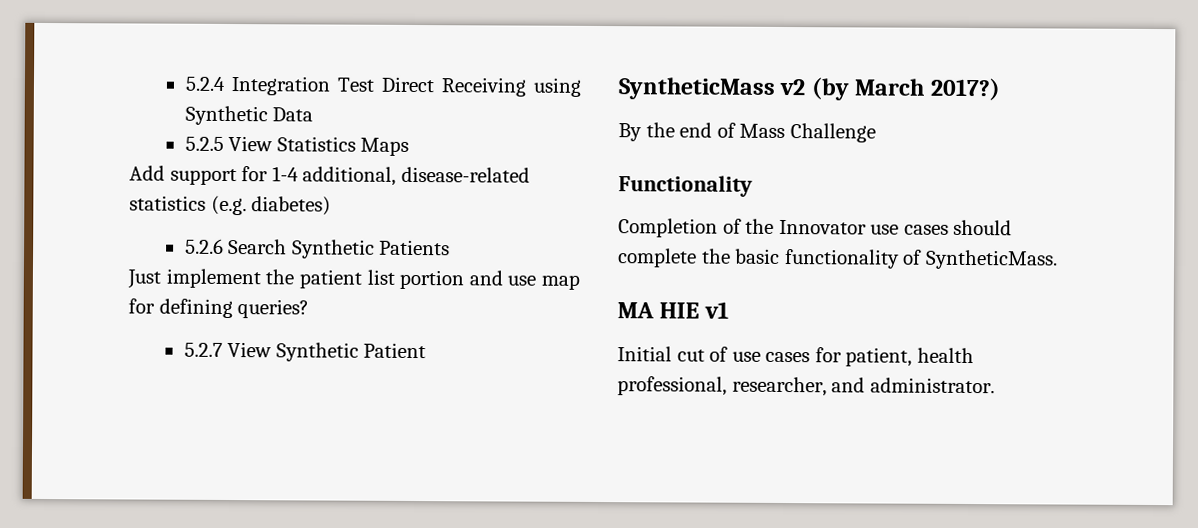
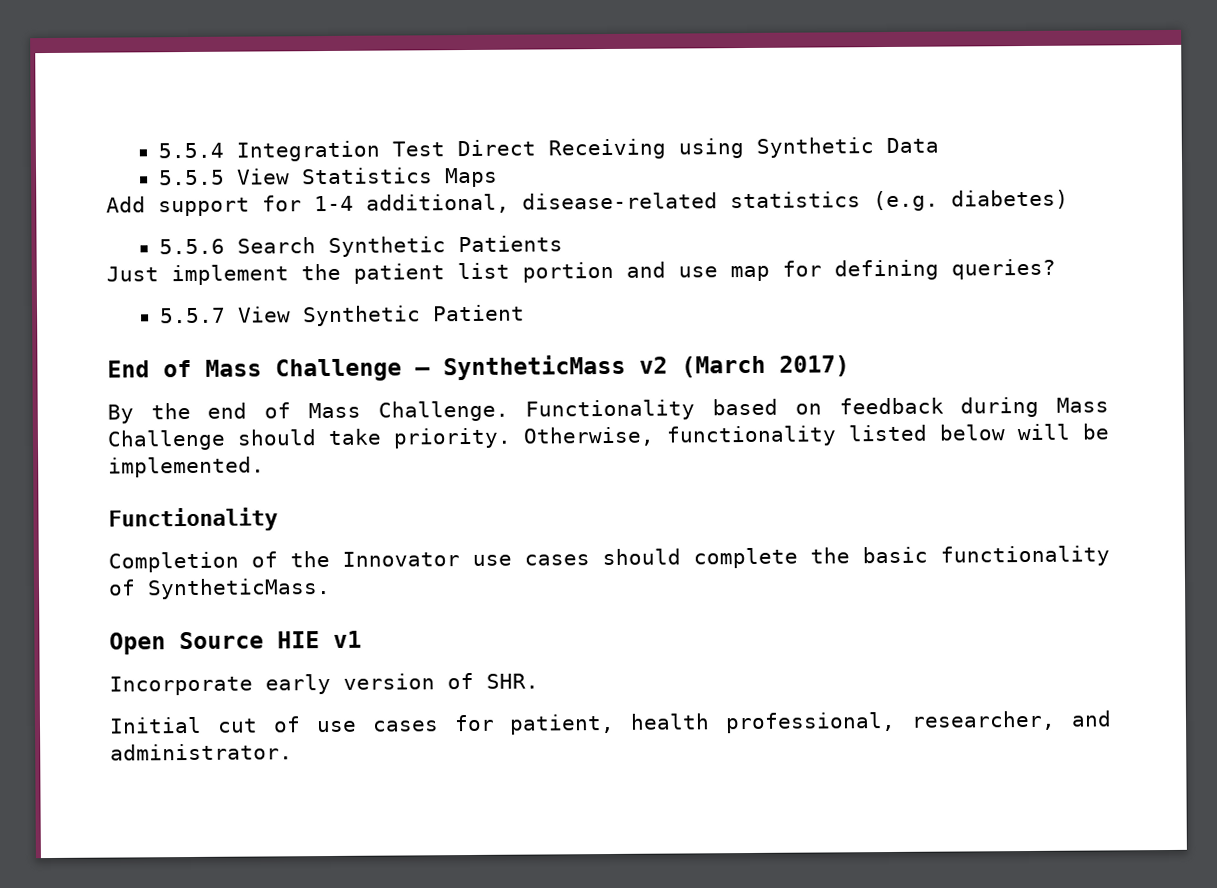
[184,76,226,91] 5.2.4 -> [157,142,224,159] 5.5.4
[184,136,224,151] 5.2.5 -> [158,169,225,186] 5.5.5
[184,238,224,254] 5.2.6 -> [158,238,225,255] 5.5.6
[183,342,223,357] 5.2.7 -> [159,307,226,324] 5.5.7
[618,77,1001,101] SyntheticMass v2 (by March 2017?) -> [107,354,850,382] End of Mass Challenge – SyntheticMass v2 (March 2017)
[789,123,876,143] Challenge -> [377,396,1109,422] [107,423,1109,451] [108,456,265,478] Challenge. Functionality based on feedback during Mass Challenge should take priority. Otherwise, functionality listed below will be implemented.
[617,302,654,319] MA -> [109,631,264,655] Open Source
(729, 310) none -> [109,672,539,696] // Incorporate early version of SHR.

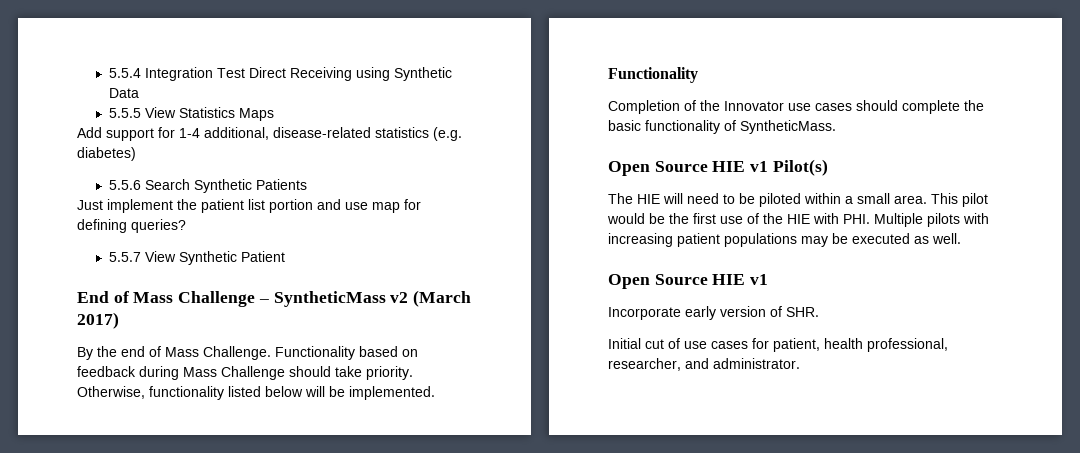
(331, 588) none -> [608,159,828,176] [608,193,988,207] [607,213,989,227] [608,233,961,247] // Open Source HIE v1 Pilot(s) // The HIE will need to be piloted within a small area. This pilot would be the first use of the HIE with PHI. Multiple pilots with increasing patient populations may be executed as well.

